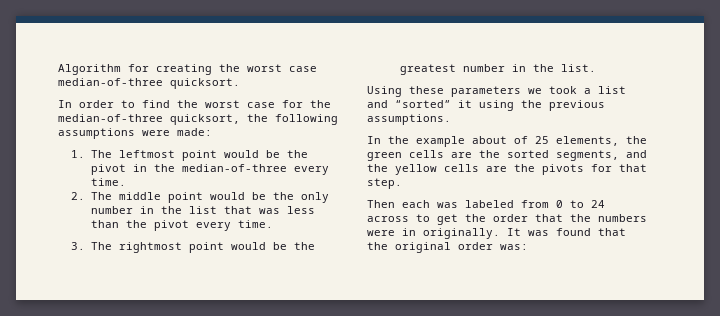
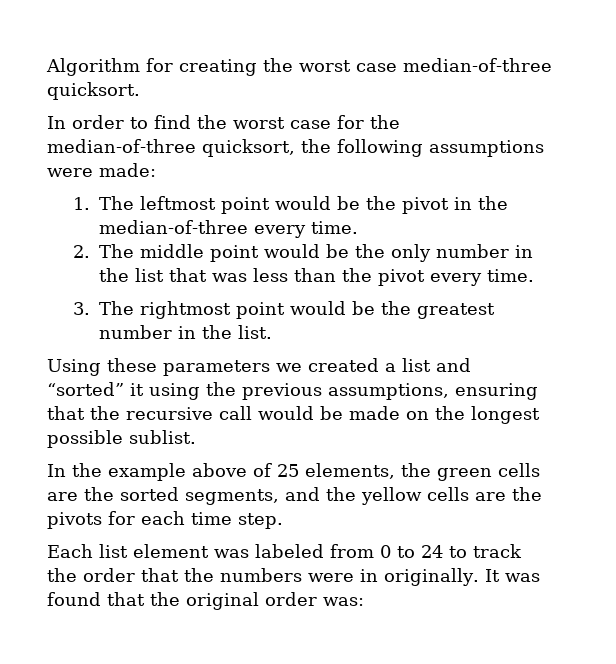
[549,86,577,94] took -> [308,358,379,372] created
[367,114,451,125] assumptions. -> [328,383,538,400] [47,406,540,424] [47,430,196,448] assumptions, ensuring that the recursive call would be made on the longest possible sublist.
[472,136,507,144] about -> [192,463,247,477] above
[619,164,647,172] that -> [141,511,232,525] each time
[367,200,430,208] Then each -> [47,544,209,558] Each list element
[367,214,458,225] across to get -> [449,544,522,558] to track

